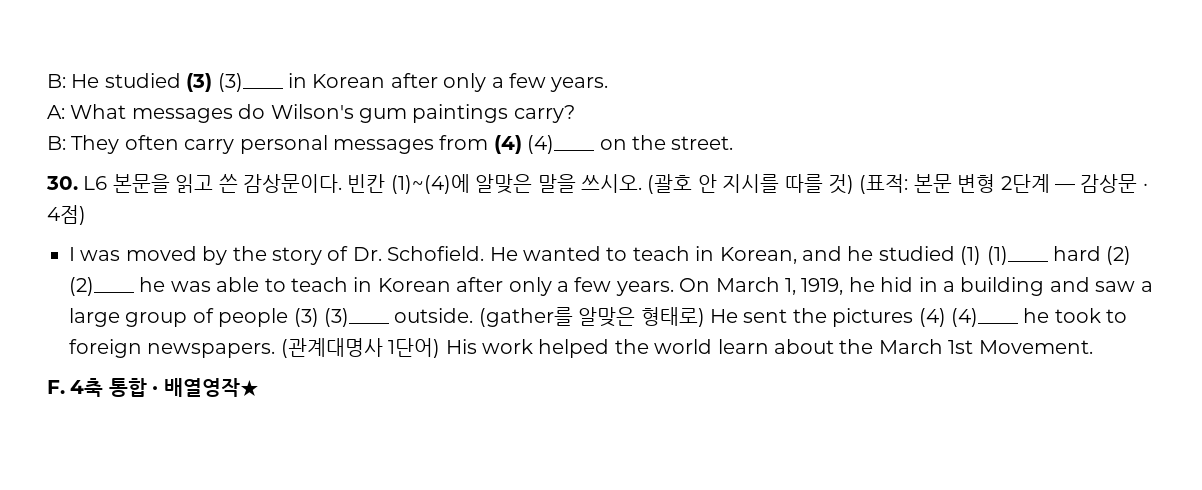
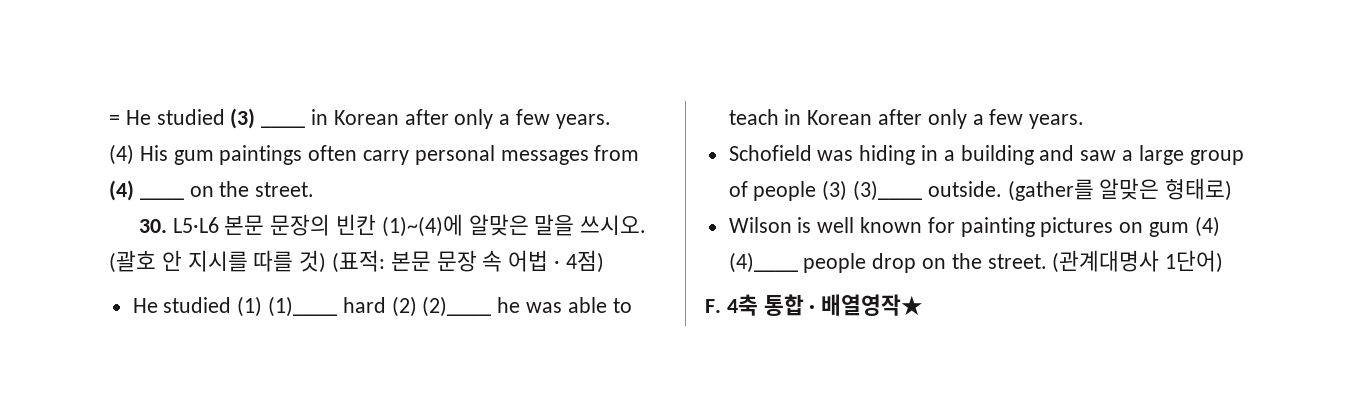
[47,74,66,88] B: -> [109,115,120,125] =
[217,73,609,92] [47,104,575,123] [47,135,120,154] (3)____ in Korean after only a few years. // A: What messages do Wilson's gum paintings carry? // B: They -> [261,125,306,128] [311,109,611,129] [109,144,303,165] ____ in Korean after only a few years. // (4) His gum paintings
[527,135,595,154] (4)____ -> [139,197,184,200] ____
[83,174,342,193] L6 본문을 읽고 쓴 감상문이다. -> [172,214,331,236] L5·L6 본문 문장의
[957,174,1148,193] [47,205,86,225] [69,246,874,265] 변형 2단계 — 감상문 · 4점) // I was moved by the story of Dr. Schofield. He wanted to teach in Korean, and he -> [436,250,604,273] [132,298,158,313] 문장 속 어법 · 4점) // He
[679,277,914,295] On March 1, 1919, he hid -> [728,145,916,165] // Schofield was hiding
[709,308,1128,327] [69,338,1093,358] He sent the pictures (4) (4)____ he took to foreign newspapers. (관계대명사 1단어) His work helped the world learn about the March 1st Movement. -> [728,216,1220,237] [728,250,1224,273] // Wilson is well known for painting pictures on gum (4) (4)____ people drop on the street. (관계대명사 1단어)

